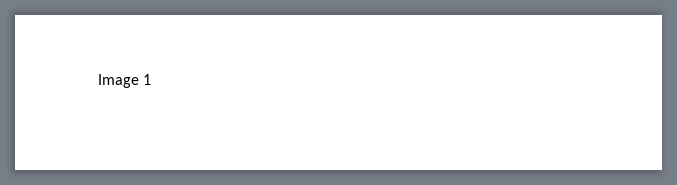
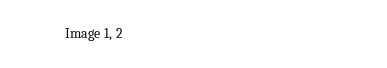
[143,74,152,85] 1 -> [103,28,123,41] 1, 2

